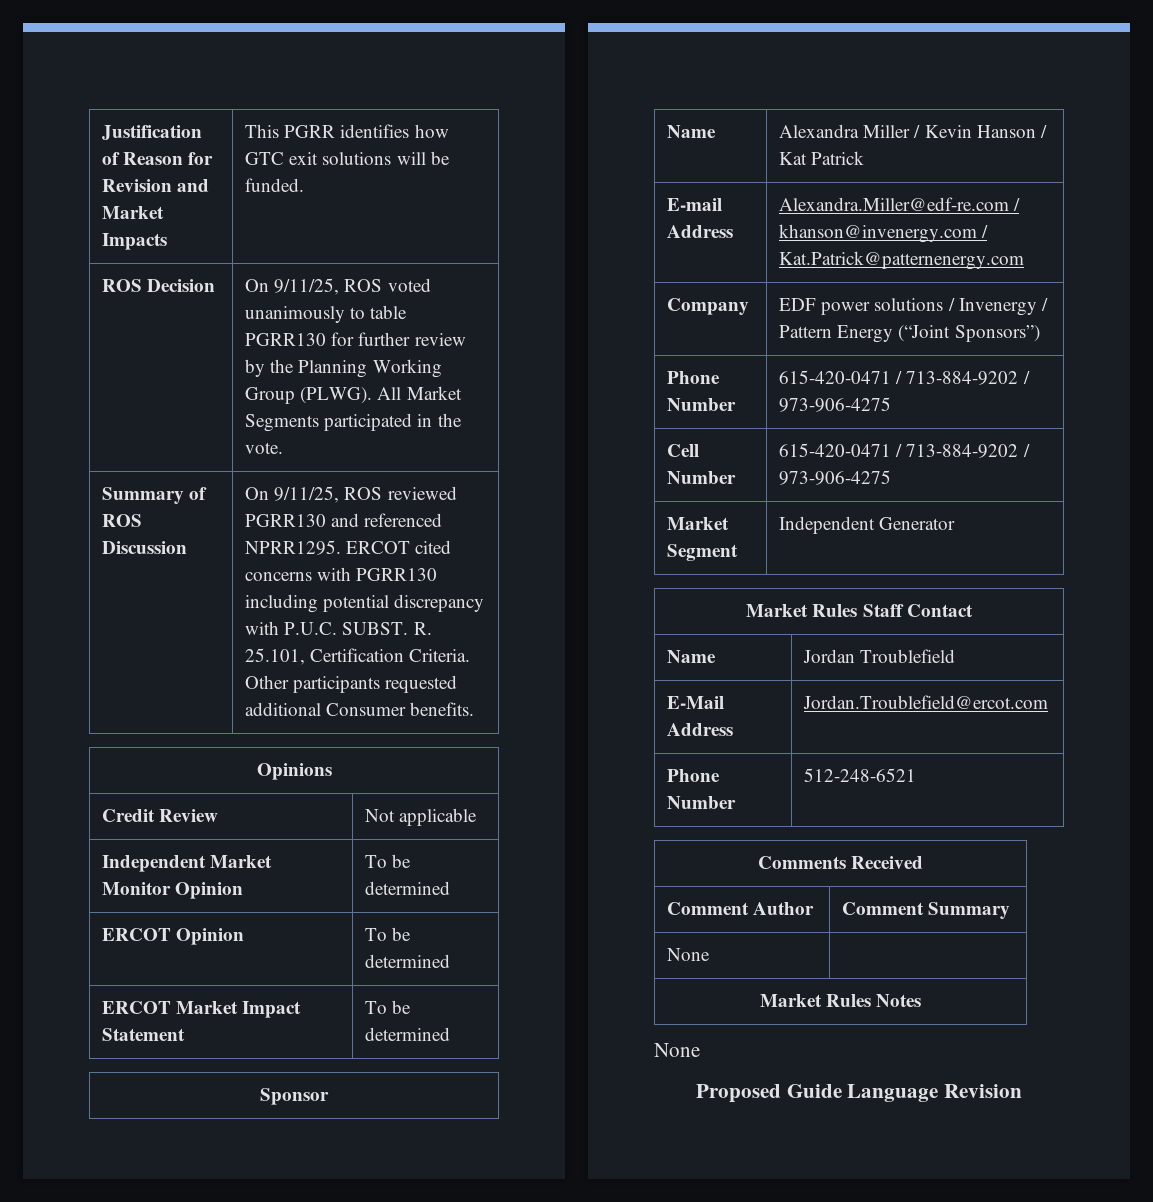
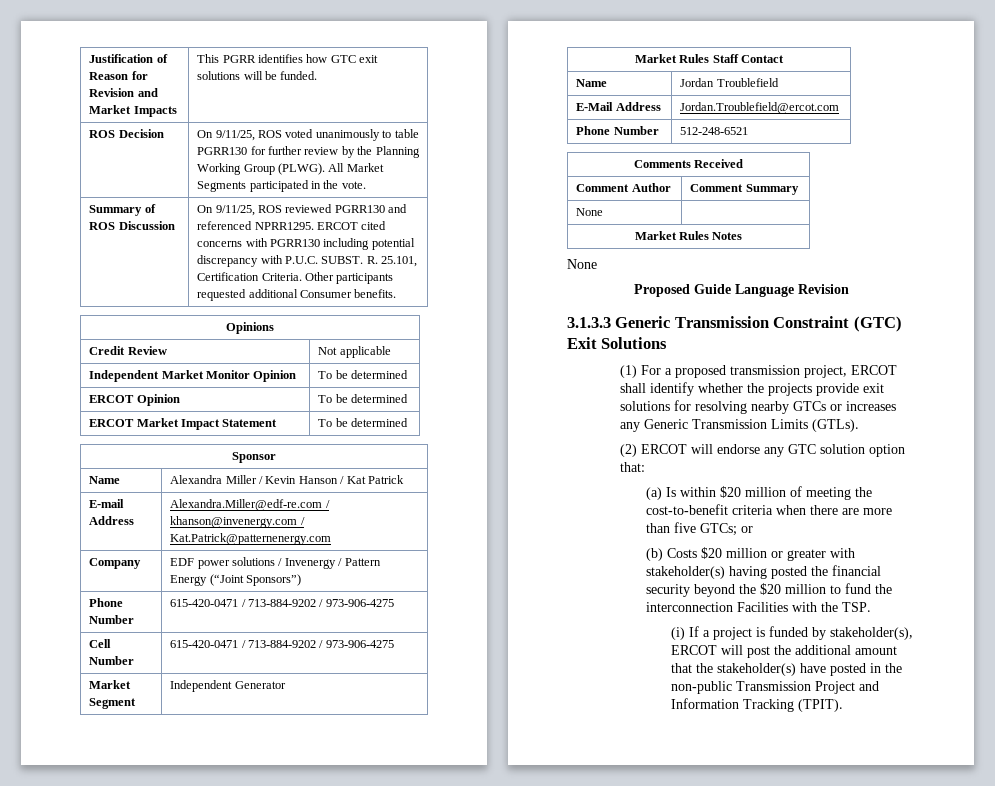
(1023, 1091) none -> [567,316,902,332] [567,337,668,349] [619,365,897,378] [619,382,884,396] [619,400,896,414] [619,419,859,432] [619,444,905,457] [619,462,645,472] [645,486,872,500] [645,504,892,515] [645,522,753,536] [645,547,855,561] [645,565,881,579] [645,583,892,597] [645,602,871,612] [671,626,914,640] [671,645,898,658] [671,663,903,676] [671,681,880,694] [671,698,844,712] // 3.1.3.3 Generic Transmission Constraint (GTC) Exit Solutions // (1) For a proposed transmission project, ERCOT shall identify whether the projects provide exit solutions for resolving nearby GTCs or increases any Generic Transmission Limits (GTLs). // (2) ERCOT will endorse any GTC solution option that: // (a) Is within $20 million of meeting the cost-to-benefit criteria when there are more than five GTCs; or // (b) Costs $20 million or greater with stakeholder(s) having posted the financial security beyond the $20 million to fund the interconnection Facilities with the TSP. // (i) If a project is funded by stakeholder(s), ERCOT will post the additional amount that the stakeholder(s) have posted in the non-public Transmission Project and Information Tracking (TPIT).

